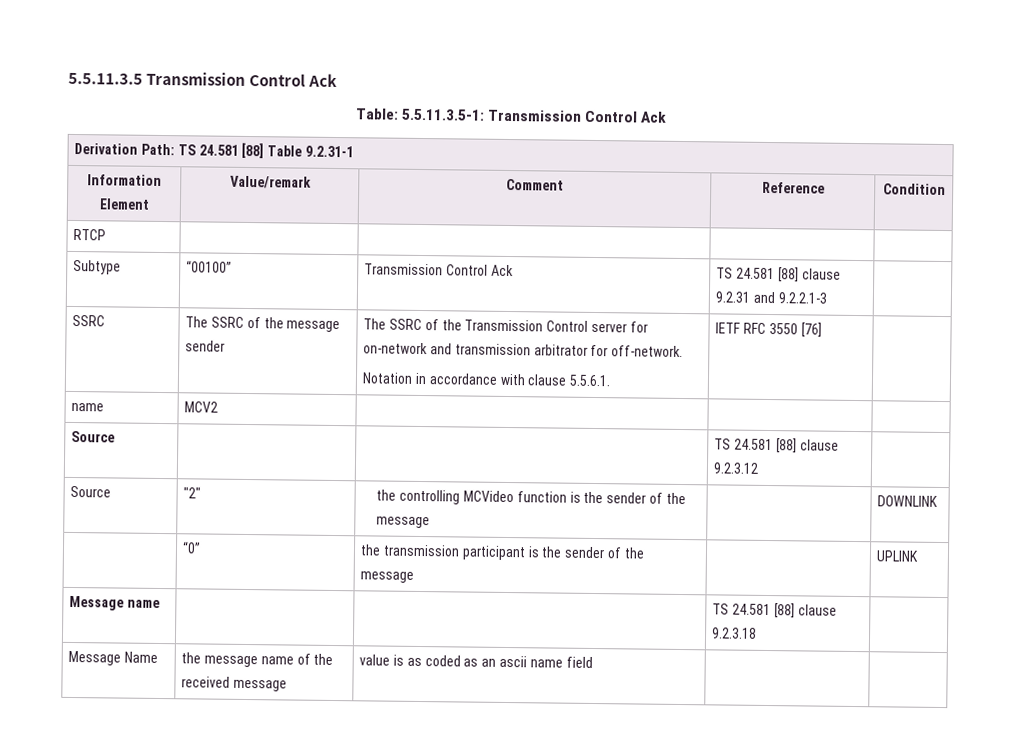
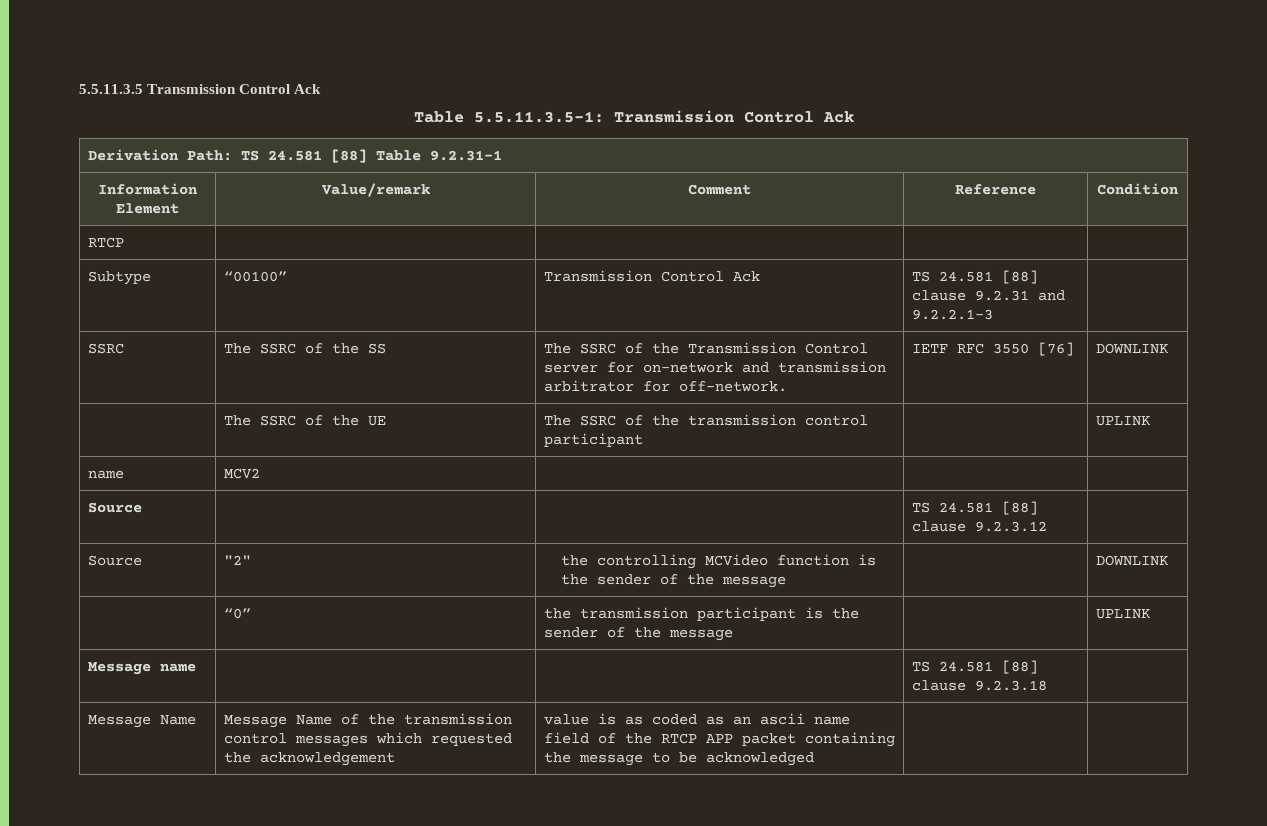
[354,108,399,120] Table: -> [413,111,464,123] Table
[286,320,341,333] [185,340,226,352] message sender -> [367,343,386,354] SS
[362,372,612,387] [715,322,822,338] // Notation in accordance with clause 5.5.6.1. | IETF RFC 3550 [76] | -> [911,342,1074,356] [1095,343,1168,354] [223,415,386,426] [543,414,868,426] [543,433,643,447] [1095,416,1150,426] | IETF RFC 3550 [76] | DOWNLINK // | The SSRC of the UE | The SSRC of the transmission control participant | | UPLINK
[181,652,334,668] [181,676,288,692] the message name of the received message -> [223,713,512,728] [223,732,512,747] [223,752,395,766] Message Name of the transmission control messages which requested the acknowledgement
(593, 662) none -> [597,732,895,747] [543,752,814,766] of the RTCP APP packet containing the message to be acknowledged

